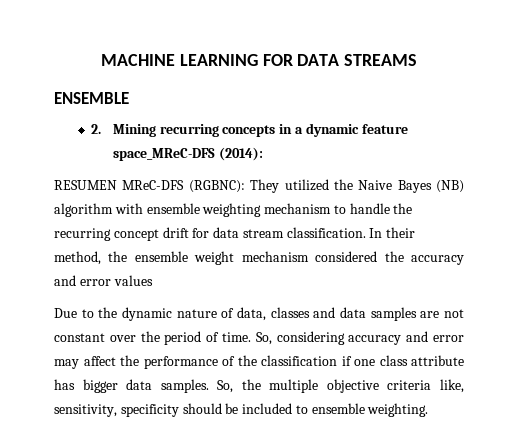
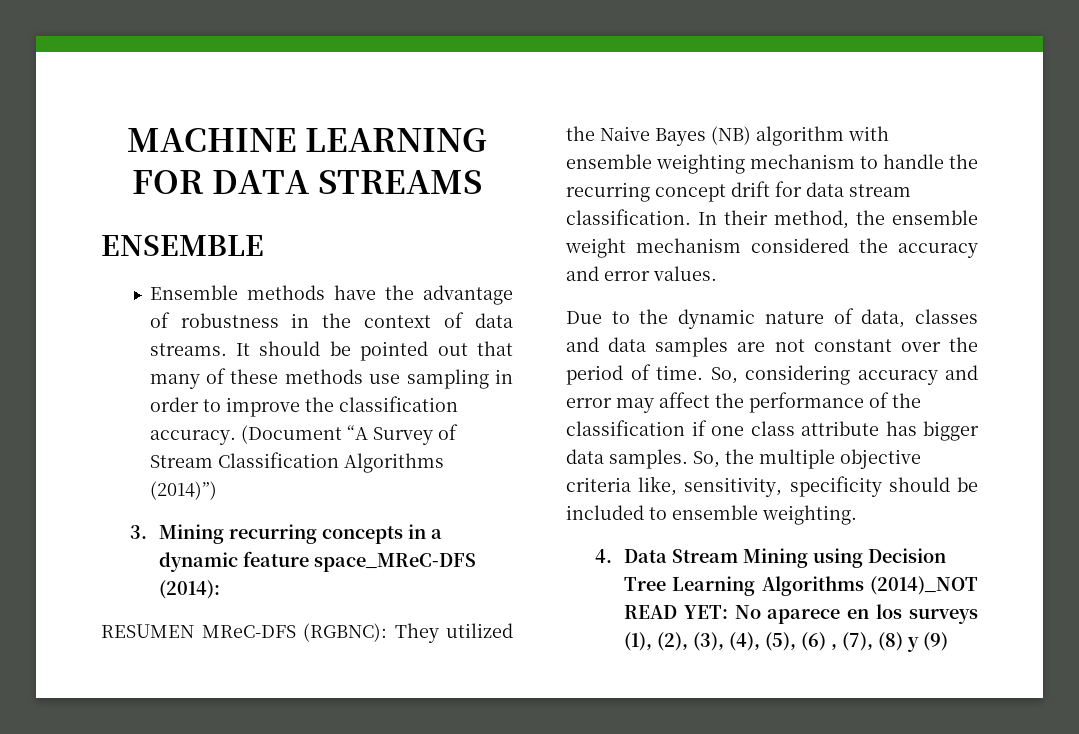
[91,124,102,134] 2. -> [149,285,513,305] [149,312,513,328] [149,341,513,361] [149,368,513,389] [149,396,458,417] [149,424,458,445] [149,452,444,473] [149,481,217,500] [129,525,147,539] Ensemble methods have the advantage of robustness in the context of data streams. It should be pointed out that many of these methods use sampling in order to improve the classification accuracy. (Document “A Survey of Stream Classification Algorithms (2014)”) // 3.
[113,275,153,286] values -> [653,266,717,281] values.
(429, 410) none -> [594,548,946,568] [623,576,978,596] [623,604,978,624] [623,632,948,652] // 4. Data Stream Mining using Decision Tree Learning Algorithms (2014)_NOT READ YET: No aparece en los surveys (1), (2), (3), (4), (5), (6) , (7), (8) y (9)

